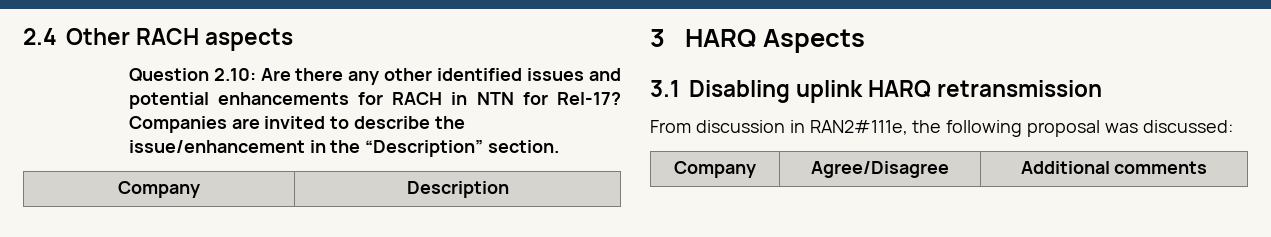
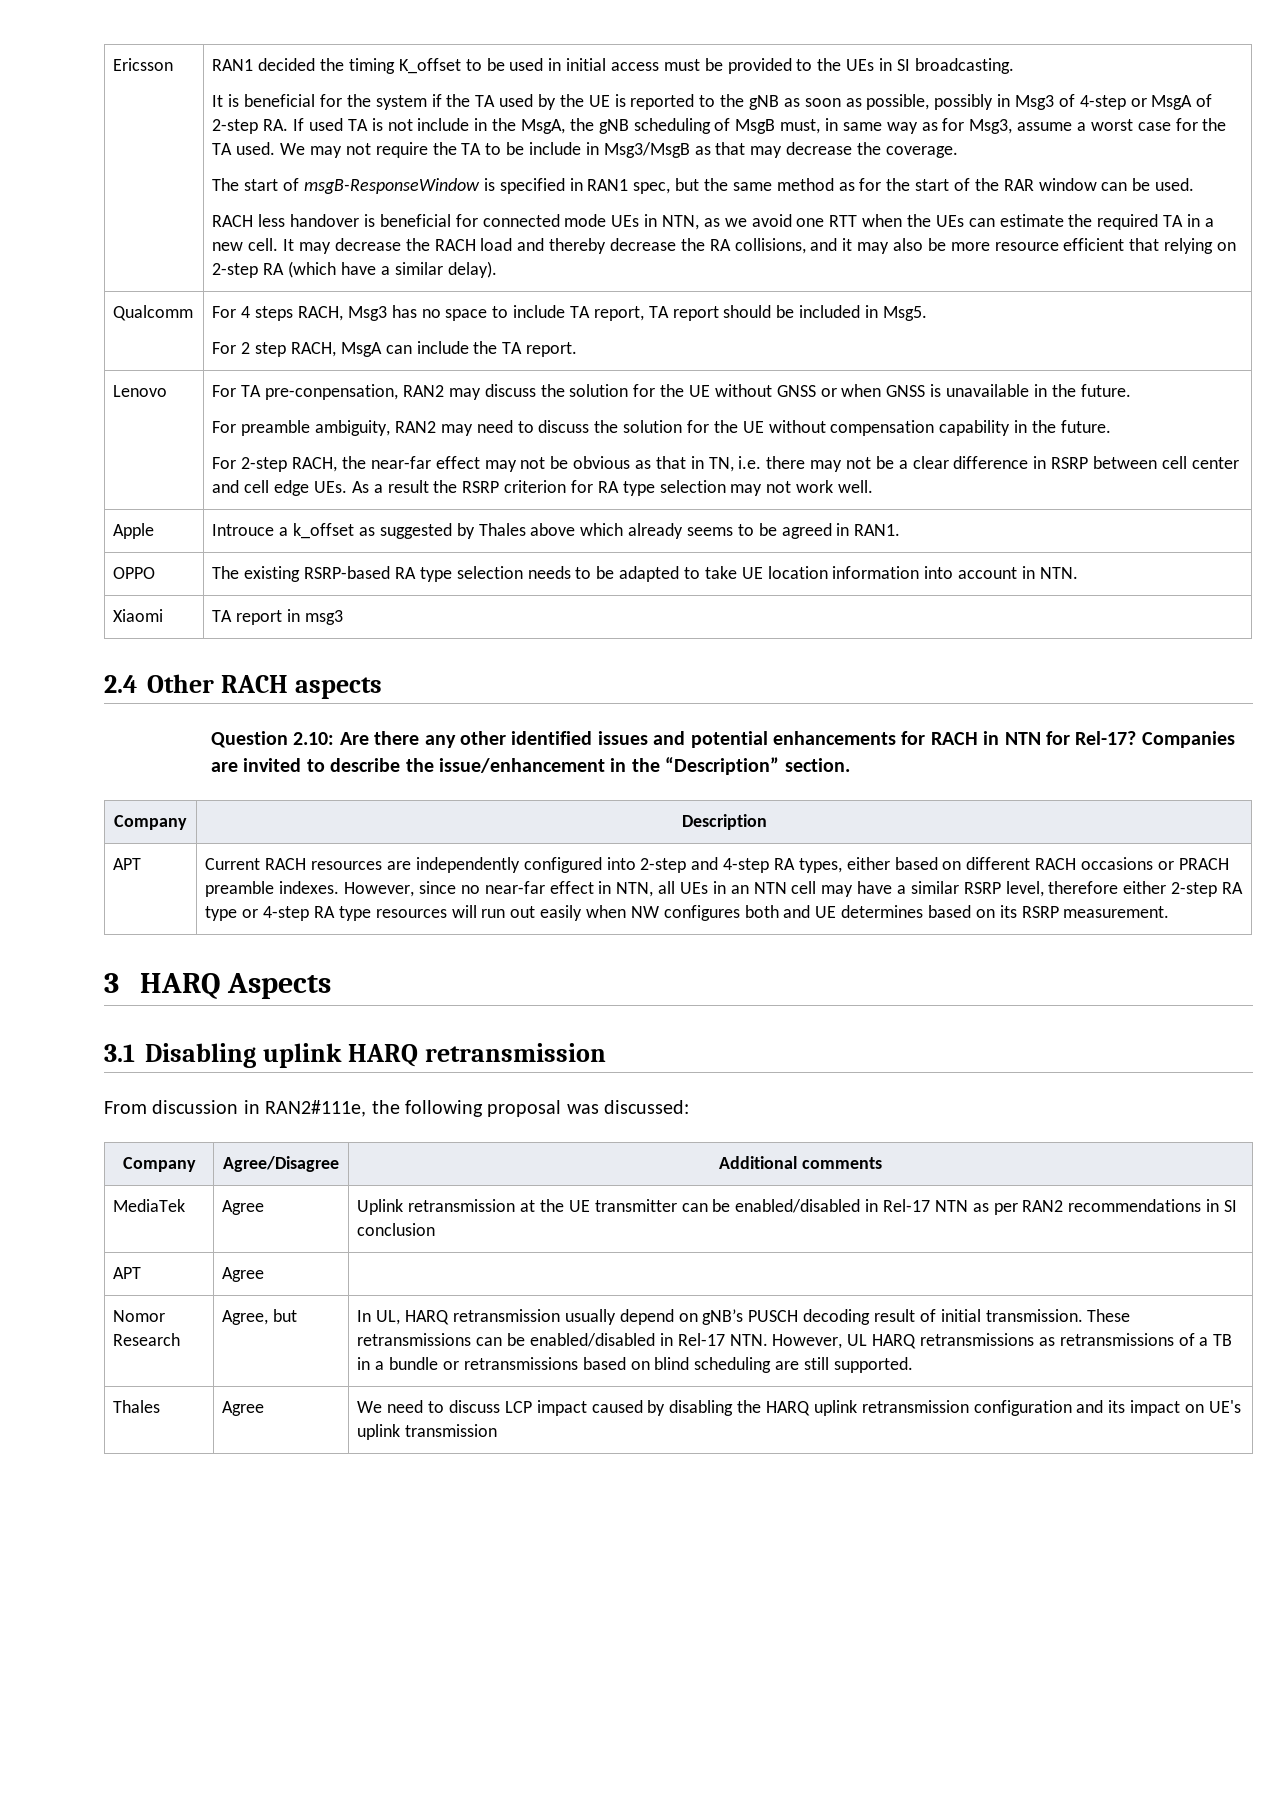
(23, 36) none -> [113,58,174,71] [212,58,1014,74] [212,94,1213,110] [212,118,1227,134] [212,142,958,158] [212,178,1195,194] [212,214,1214,230] [212,238,1236,254] [212,261,497,278] [113,305,194,321] [212,305,927,321] [212,341,578,357] [113,385,168,397] [212,384,1131,400] [212,420,1111,436] [212,456,1239,472] [212,480,873,496] [113,523,155,539] [212,523,901,539] [113,567,156,579] [212,566,1078,582] [113,609,164,622] [212,609,343,625] Ericsson | RAN1 decided the timing K_offset to be used in initial access must be provided to the UEs in SI broadcasting. // It is beneficial for the system if the TA used by the UE is reported to the gNB as soon as possible, possibly in Msg3 of 4-step or MsgA of 2-step RA. If used TA is not include in the MsgA, the gNB scheduling of MsgB must, in same way as for Msg3, assume a worst case for the TA used. We may not require the TA to be include in Msg3/MsgB as that may decrease the coverage. // The start of msgB-ResponseWindow is specified in RAN1 spec, but the same method as for the start of the RAR window can be used. // RACH less handover is beneficial for connected mode UEs in NTN, as we avoid one RTT when the UEs can estimate the required TA in a new cell. It may decrease the RACH load and thereby decrease the RA collisions, and it may also be more resource efficient that relying on 2-step RA (which have a similar delay). // Qualcomm | For 4 steps RACH, Msg3 has no space to include TA report, TA report should be included in Msg5. // For 2 step RACH, MsgA can include the TA report. // Lenovo | For TA pre-conpensation, RAN2 may discuss the solution for the UE without GNSS or when GNSS is unavailable in the future. // For preamble ambiguity, RAN2 may need to discuss the solution for the UE without compensation capability in the future. // For 2-step RACH, the near-far effect may not be obvious as that in TN, i.e. there may not be a clear difference in RSRP between cell center and cell edge UEs. As a result the RSRP criterion for RA type selection may not work well. // Apple | Introuce a k_offset as suggested by Thales above which already seems to be agreed in RAN1. // OPPO | The existing RSRP-based RA type selection needs to be adapted to take UE location information into account in NTN. // Xiaomi | TA report in msg3 //
(509, 189) none -> [113,858,142,870] [205,857,1229,873] [205,881,1243,897] [205,905,1170,921] // APT | Current RACH resources are independently configured into 2-step and 4-step RA types, either based on different RACH occasions or PRACH preamble indexes. However, since no near-far effect in NTN, all UEs in an NTN cell may have a similar RSRP level, therefore either 2-step RA type or 4-step RA type resources will run out easily when NW configures both and UE determines based on its RSRP measurement.
(1208, 167) none -> [113,1199,186,1212] [222,1200,265,1215] [357,1199,1237,1215] [357,1223,436,1236] [113,1267,142,1279] [222,1267,265,1282] [113,1310,166,1322] [113,1333,181,1346] [222,1309,298,1325] [357,1309,1131,1325] [357,1333,1233,1349] [357,1357,913,1373] [113,1400,161,1413] [222,1401,265,1416] [357,1400,1241,1416] [357,1424,498,1440] // MediaTek | Agree | Uplink retransmission at the UE transmitter can be enabled/disabled in Rel-17 NTN as per RAN2 recommendations in SI conclusion // APT | Agree | // Nomor Research | Agree, but | In UL, HARQ retransmission usually depend on gNB’s PUSCH decoding result of initial transmission. These retransmissions can be enabled/disabled in Rel-17 NTN. However, UL HARQ retransmissions as retransmissions of a TB in a bundle or retransmissions based on blind scheduling are still supported. // Thales | Agree | We need to discuss LCP impact caused by disabling the HARQ uplink retransmission configuration and its impact on UE's uplink transmission

